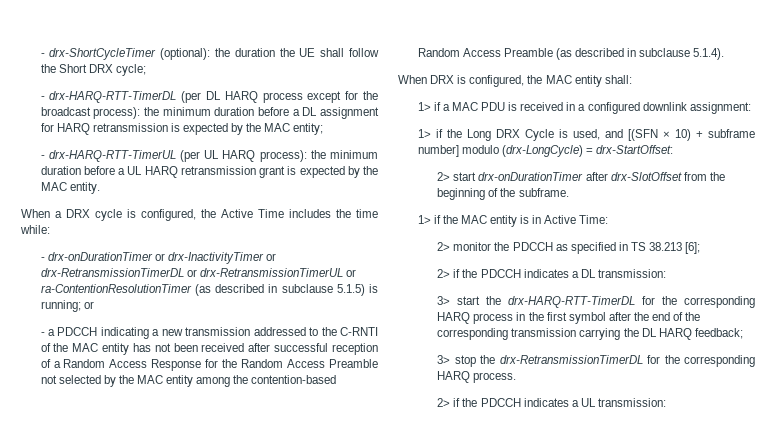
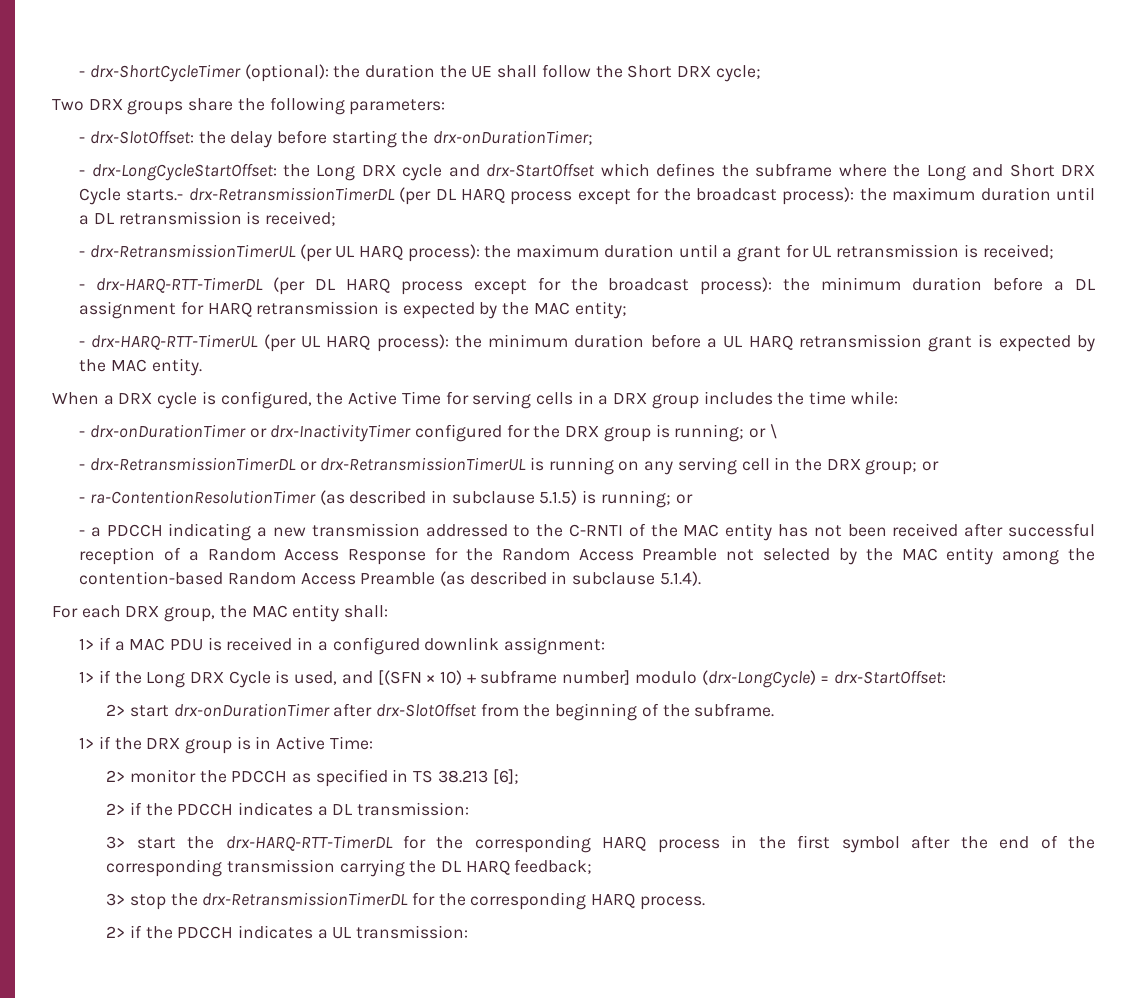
(146, 70) none -> [52,97,446,115] [79,130,594,148] [79,163,1096,181] [79,187,1095,205] [79,211,336,226] [79,244,1054,262] // Two DRX groups share the following parameters: // - drx-SlotOffset: the delay before starting the drx-onDurationTimer; // - drx-LongCycleStartOffset: the Long DRX cycle and drx-StartOffset which defines the subframe where the Long and Short DRX Cycle starts.- drx-RetransmissionTimerDL (per DL HARQ process except for the broadcast process): the maximum duration until a DL retransmission is received; // - drx-RetransmissionTimerUL (per UL HARQ process): the maximum duration until a grant for UL retransmission is received;
(284, 213) none -> [445,391,699,409] for serving cells in a DRX group
[266,253,277,261] [40,268,356,277] or drx-RetransmissionTimerDL or drx-RetransmissionTimerUL or -> [414,424,778,442] [79,457,940,475] [79,497,86,503] configured for the DRX group is running; or \ // - drx-RetransmissionTimerDL or drx-RetransmissionTimerUL is running on any serving cell in the DRX group; or // -
[398,75,525,87] When DRX is configured, -> [52,605,216,622] For each DRX group,
[460,215,518,227] MAC entity -> [146,738,232,754] DRX group

